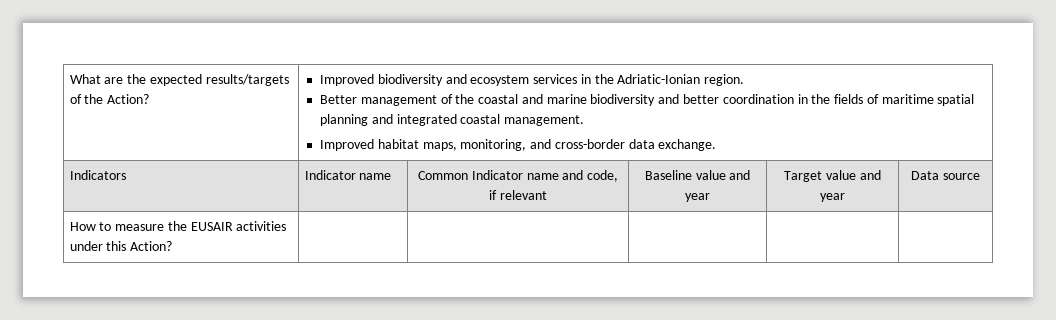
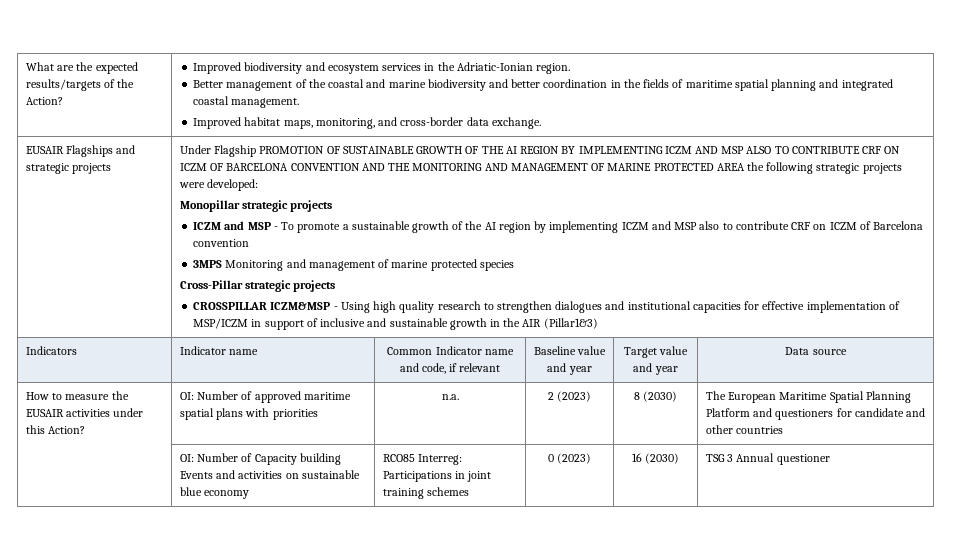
(717, 145) none -> [25,145,136,157] [25,163,112,174] [179,145,901,157] [179,162,902,174] [178,179,259,191] [179,200,333,212] [193,221,924,233] [193,239,250,247] [193,259,514,271] [179,280,336,292] [193,301,900,313] [193,318,598,330] // EUSAIR Flagships and strategic projects | Under Flagship PROMOTION OF SUSTAINABLE GROWTH OF THE AI REGION BY IMPLEMENTING ICZM AND MSP ALSO TO CONTRIBUTE CRF ON ICZM OF BARCELONA CONVENTION AND THE MONITORING AND MANAGEMENT OF MARINE PROTECTED AREA the following strategic projects were developed: // Monopillar strategic projects // ICZM and MSP - To promote a sustainable growth of the AI region by implementing ICZM and MSP also to contribute CRF on ICZM of Barcelona convention // 3MPS Monitoring and management of marine protected species // Cross-Pillar strategic projects // CROSSPILLAR ICZM&MSP - Using high quality research to strengthen dialogues and institutional capacities for effective implementation of MSP/ICZM in support of inclusive and sustainable growth in the AIR (Pillar1&3)
(173, 246) | | | | -> [179,391,351,403] [179,408,318,420] [441,394,459,400] [547,391,592,402] [633,391,678,402] [705,391,911,403] [705,408,926,420] [705,425,784,434] [179,453,341,465] [179,470,360,479] [179,487,250,499] [382,454,463,465] [382,471,492,482] [382,487,470,499] [547,453,592,464] [631,453,680,464] [705,453,830,465] OI: Number of approved maritime spatial plans with priorities | n.a. | 2 (2023) | 8 (2030) | The European Maritime Spatial Planning Platform and questioners for candidate and other countries // | OI: Number of Capacity building Events and activities on sustainable blue economy | RCO85 Interreg: Participations in joint training schemes | 0 (2023) | 16 (2030) | TSG 3 Annual questioner

